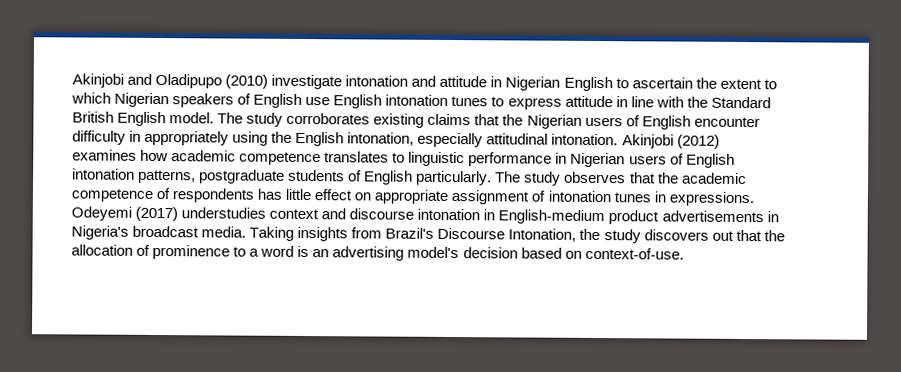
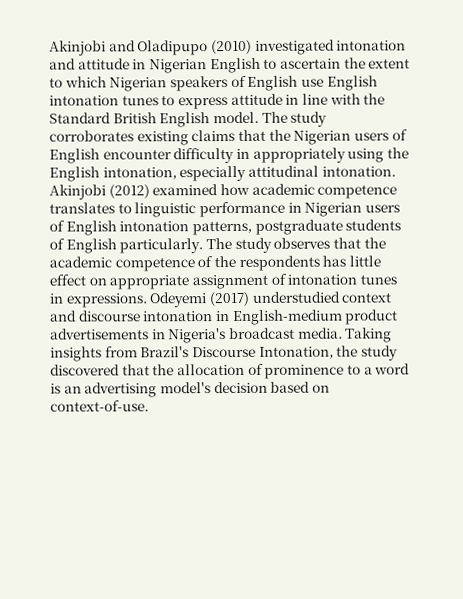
[271,74,343,90] investigate -> [254,39,335,55] investigated
[72,149,137,161] examines -> [152,184,219,196] examined
(171, 194) none -> [213,255,236,268] the
[181,207,267,219] understudies -> [251,291,341,303] understudied
[643,229,734,241] discovers out -> [50,364,120,376] discovered

